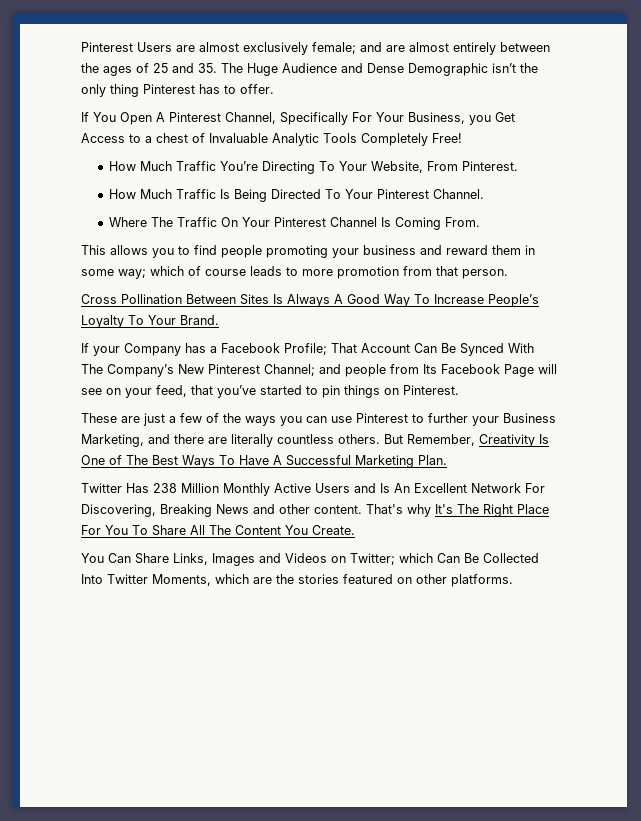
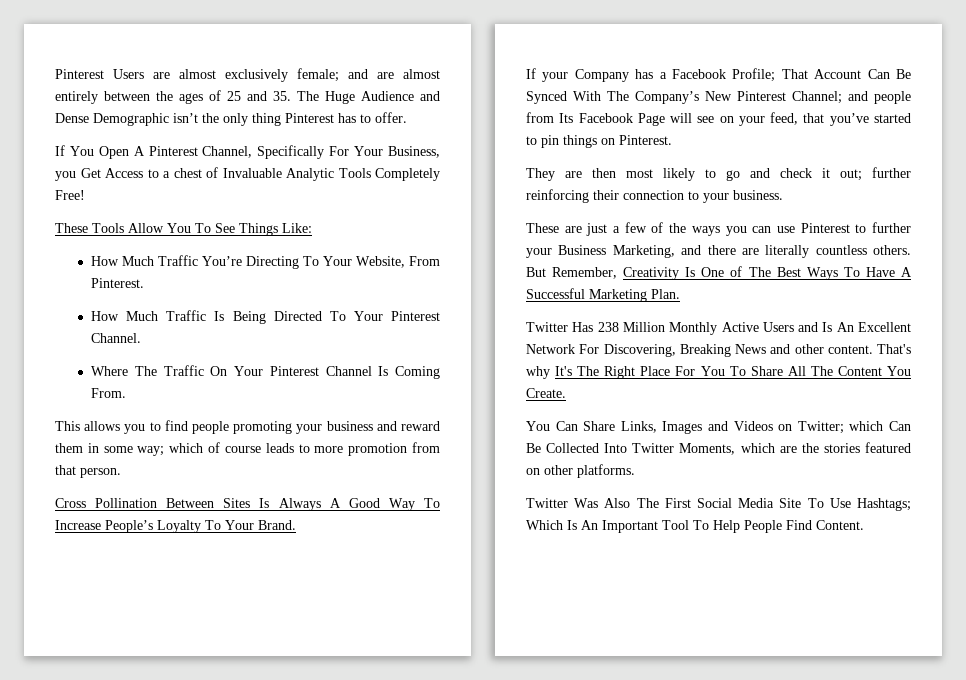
(462, 138) none -> [55,223,312,236] // These Tools Allow You To See Things Like:
(459, 390) none -> [526,167,911,181] [526,189,783,203] // They are then most likely to go and check it out; further reinforcing their connection to your business.
(513, 580) none -> [526,498,911,511] [526,520,864,533] // Twitter Was Also The First Social Media Site To Use Hashtags; Which Is An Important Tool To Help People Find Content.

